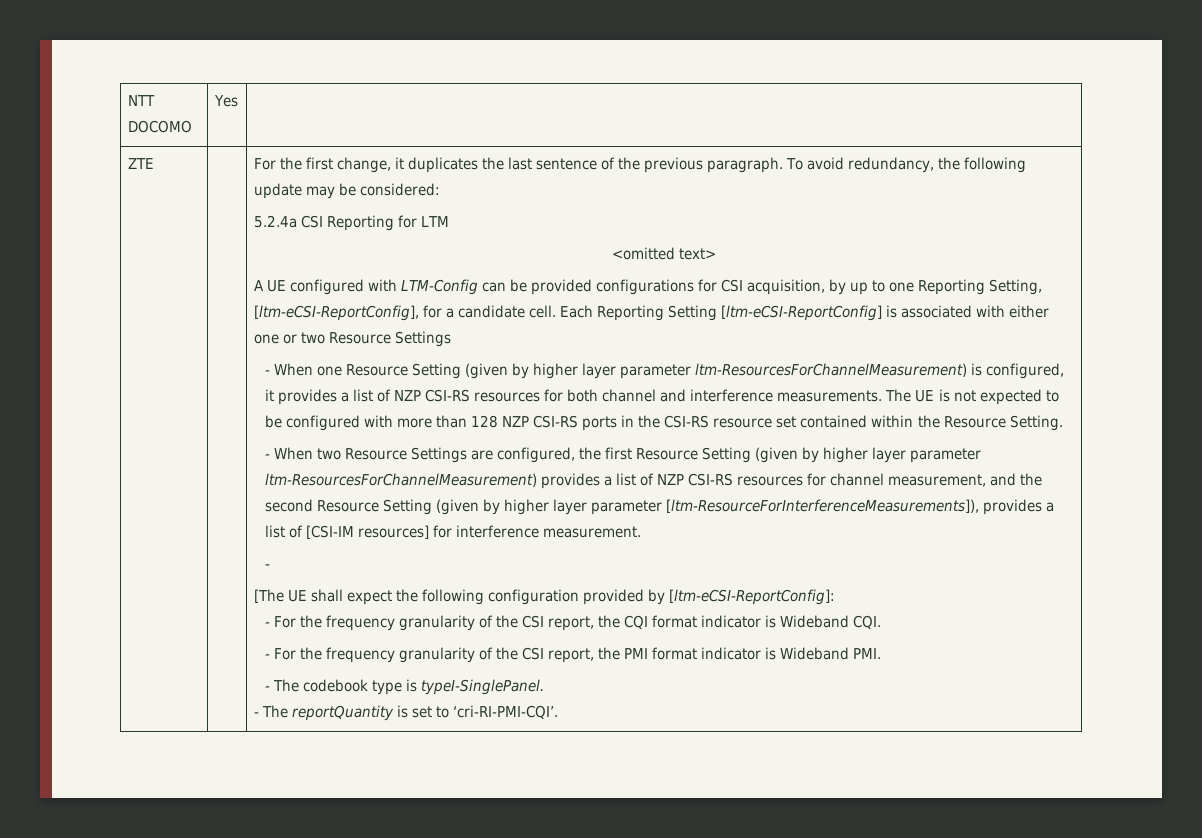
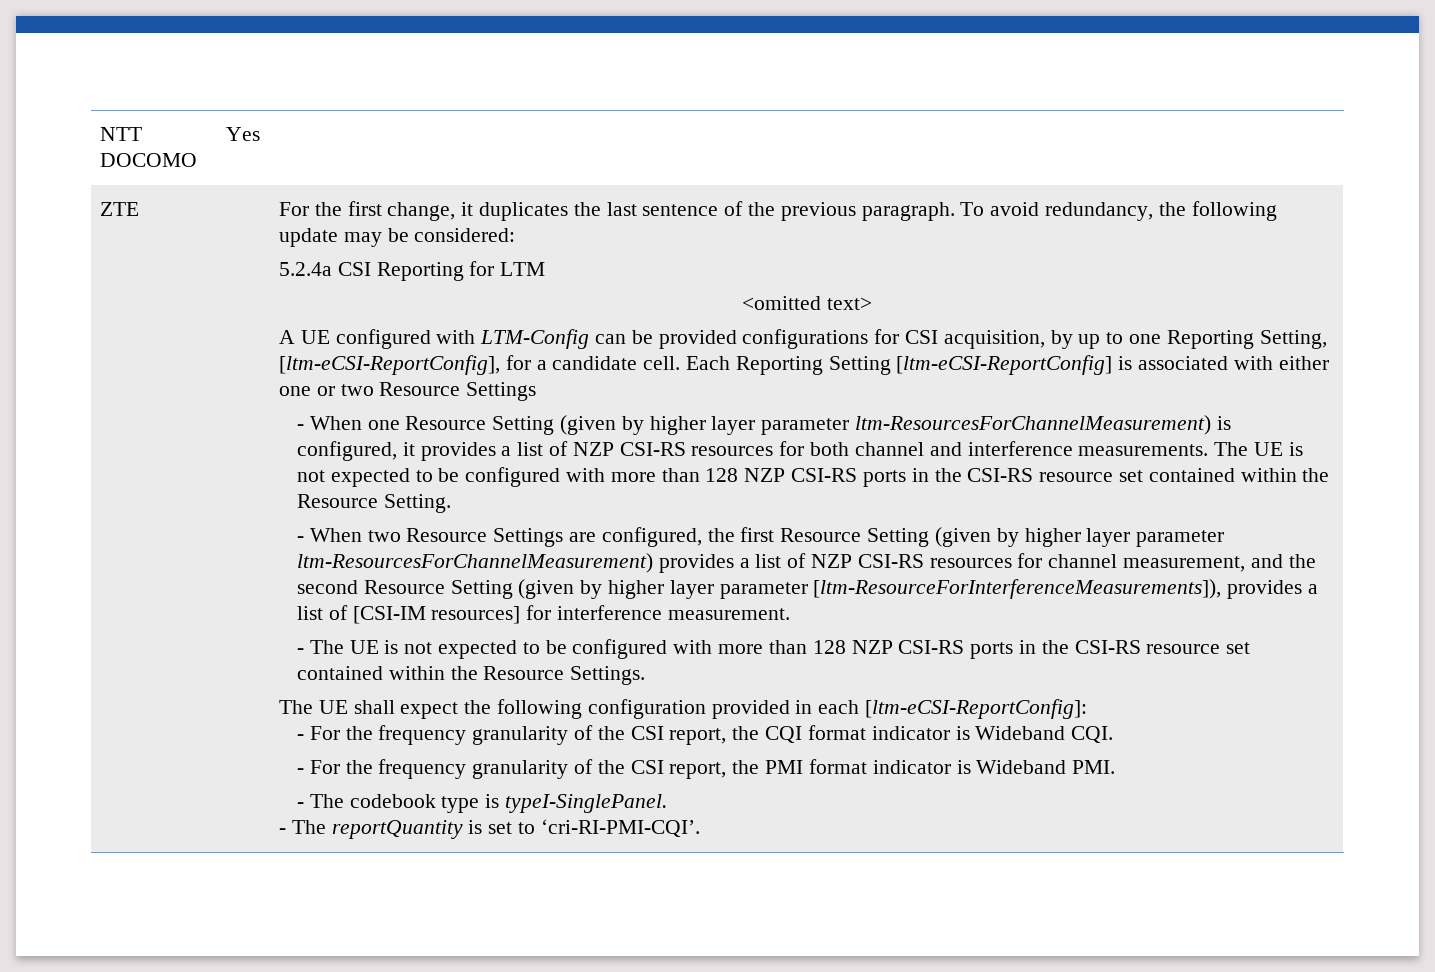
[253,589,284,603] // [The -> [309,639,1251,659] [297,666,646,685] [278,700,313,714] The UE is not expected to be configured with more than 128 NZP CSI-RS ports in the CSI-RS resource set contained within the Resource Settings. // The
[647,589,665,605] by -> [795,700,860,714] in each

